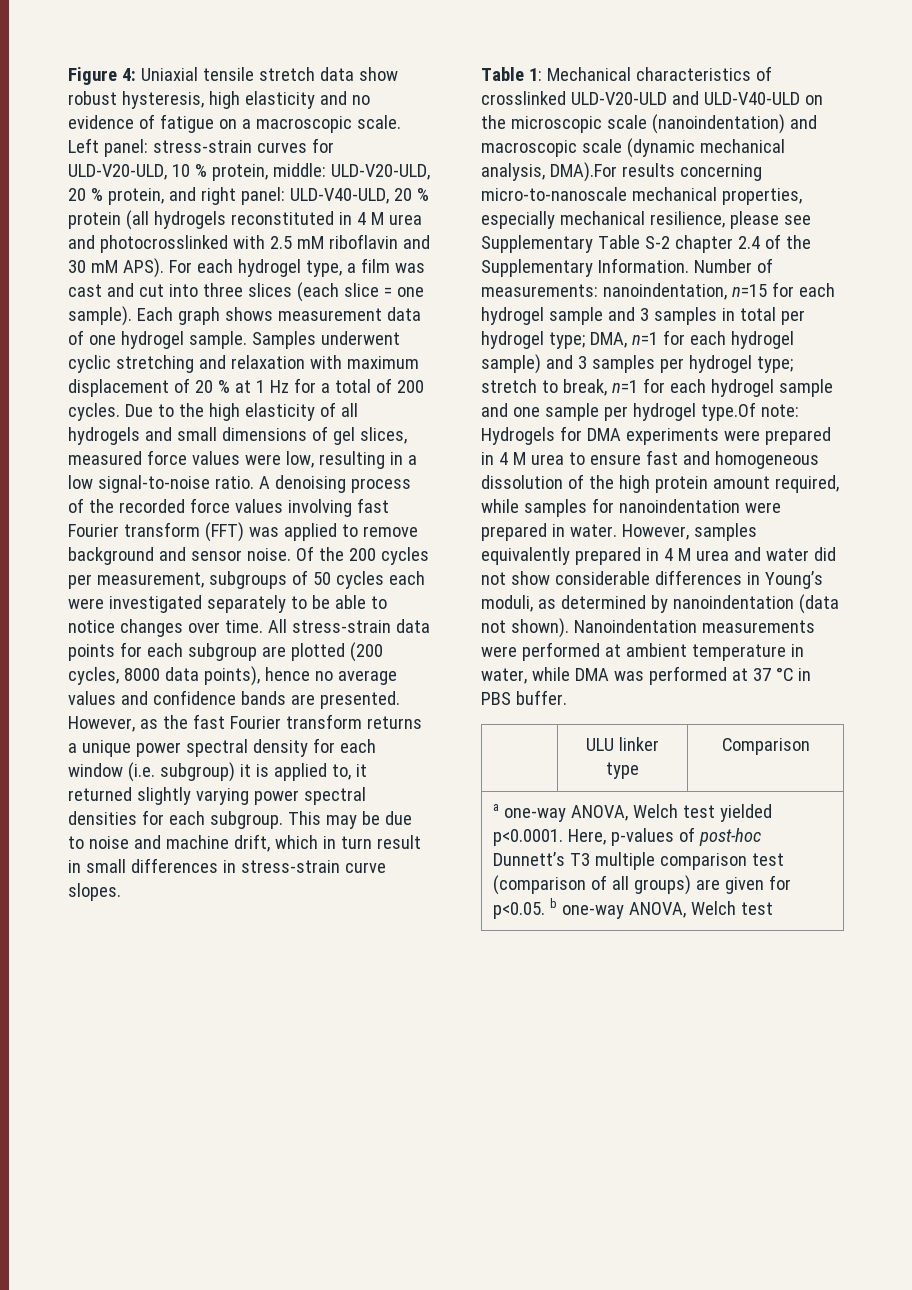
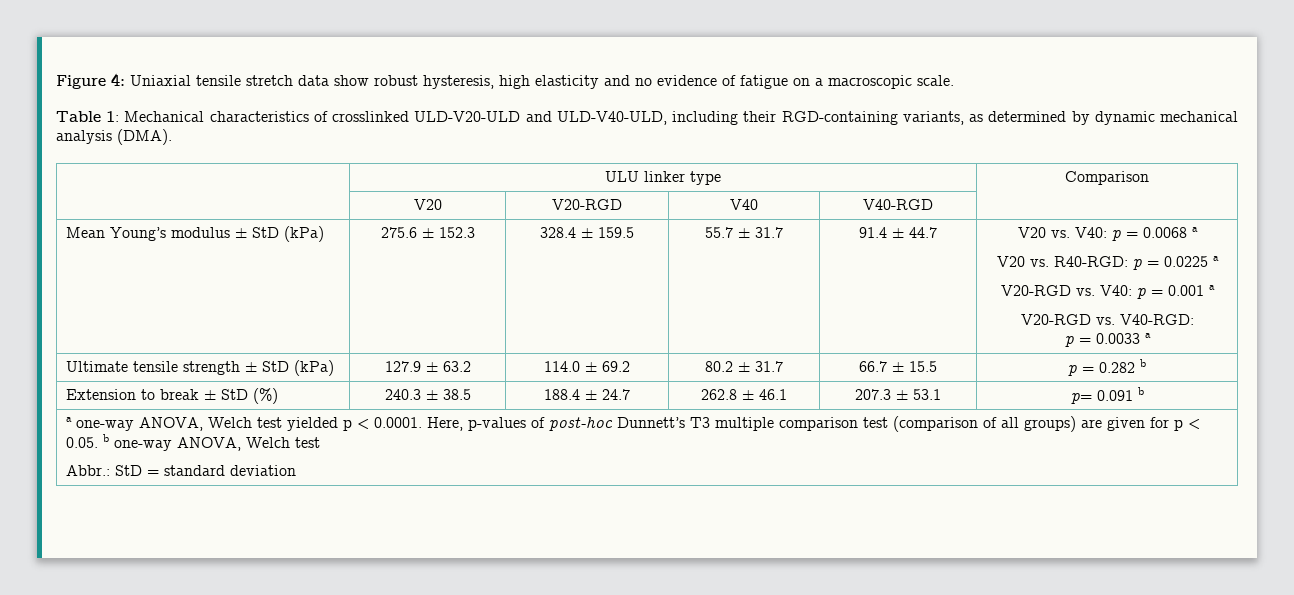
[68,138,334,157] [68,163,430,181] [68,187,429,205] [68,210,422,230] [68,234,430,253] [68,258,425,278] [68,282,424,302] [68,306,421,326] [68,330,400,349] [68,355,419,373] [68,378,424,397] [68,402,358,421] [68,426,407,445] [68,450,417,469] [68,475,411,493] [68,498,389,517] [68,522,418,542] [68,546,429,565] [68,570,425,589] [68,595,387,613] [68,619,430,637] [68,642,383,662] [68,666,397,686] [68,690,400,709] [68,714,422,732] [68,738,376,757] [68,762,367,782] [68,787,366,805] [68,810,412,829] [68,834,421,852] [68,858,386,873] [68,883,121,901] Left panel: stress-strain curves for ULD-V20-ULD, 10 % protein, middle: ULD-V20-ULD, 20 % protein, and right panel: ULD-V40-ULD, 20 % protein (all hydrogels reconstituted in 4 M urea and photocrosslinked with 2.5 mM riboflavin and 30 mM APS). For each hydrogel type, a film was cast and cut into three slices (each slice = one sample). Each graph shows measurement data of one hydrogel sample. Samples underwent cyclic stretching and relaxation with maximum displacement of 20 % at 1 Hz for a total of 200 cycles. Due to the high elasticity of all hydrogels and small dimensions of gel slices, measured force values were low, resulting in a low signal-to-noise ratio. A denoising process of the recorded force values involving fast Fourier transform (FFT) was applied to remove background and sensor noise. Of the 200 cycles per measurement, subgroups of 50 cycles each were investigated separately to be able to notice changes over time. All stress-strain data points for each subgroup are plotted (200 cycles, 8000 data points), hence no average values and confidence bands are presented. However, as the fast Fourier transform returns a unique power spectral density for each window (i.e. subgroup) it is applied to, it returned slightly varying power spectral densities for each subgroup. This may be due to noise and machine drift, which in turn result in small differences in stress-strain curve slopes. -> (954, 80) none
[703,92,823,105] [481,114,817,134] [481,138,785,158] [481,162,762,182] [481,187,802,205] [481,211,811,229] [481,234,811,253] [481,258,773,277] [481,282,835,300] [481,307,805,325] [481,330,794,349] [481,354,793,374] [481,378,833,397] [481,402,799,421] [481,426,831,445] [481,450,819,469] [481,474,839,493] [481,498,781,517] [481,523,757,541] [481,547,836,565] [481,570,823,589] [481,594,839,614] [481,618,815,638] [481,642,804,661] [481,666,811,685] [481,690,567,705] [586,737,659,751] [606,762,639,779] [721,738,810,755] ULD-V40-ULD on the microscopic scale (nanoindentation) and macroscopic scale (dynamic mechanical analysis, DMA).For results concerning micro-to-nanoscale mechanical properties, especially mechanical resilience, please see Supplementary Table S-2 chapter 2.4 of the Supplementary Information. Number of measurements: nanoindentation, n=15 for each hydrogel sample and 3 samples in total per hydrogel type; DMA, n=1 for each hydrogel sample) and 3 samples per hydrogel type; stretch to break, n=1 for each hydrogel sample and one sample per hydrogel type.Of note: Hydrogels for DMA experiments were prepared in 4 M urea to ensure fast and homogeneous dissolution of the high protein amount required, while samples for nanoindentation were prepared in water. However, samples equivalently prepared in 4 M urea and water did not show considerable differences in Young’s moduli, as determined by nanoindentation (data not shown). Nanoindentation measurements were performed at ambient temperature in water, while DMA was performed at 37 °C in PBS buffer. // | ULU linker type | Comparison -> [556,111,1239,125] [56,129,172,145] [605,171,722,185] [1065,171,1149,185] [413,199,442,210] [552,199,622,210] [730,199,758,210] [863,199,933,210] [65,226,324,242] [380,227,475,238] [540,227,634,238] [705,227,783,238] [859,227,937,238] [1017,227,1198,241] [996,256,1219,270] [1000,285,1215,299] [1020,314,1194,325] [1064,333,1151,347] [65,360,334,376] [384,361,471,372] [544,361,630,372] [705,361,783,372] [859,361,937,372] [1068,359,1146,376] [65,388,278,404] [384,389,471,400] [544,389,630,400] [701,389,787,400] [855,389,941,400] [1070,387,1144,404] ULD-V40-ULD, including their RGD-containing variants, as determined by dynamic mechanical analysis (DMA). // | ULU linker type | Comparison // | V20 | V20-RGD | V40 | V40-RGD | // Mean Young’s modulus ± StD (kPa) | 275.6 ± 152.3 | 328.4 ± 159.5 | 55.7 ± 31.7 | 91.4 ± 44.7 | V20 vs. V40: p = 0.0068 a // V20 vs. R40-RGD: p = 0.0225 a // V20-RGD vs. V40: p = 0.001 a // V20-RGD vs. V40-RGD: // p = 0.0033 a // Ultimate tensile strength ± StD (kPa) | 127.9 ± 63.2 | 114.0 ± 69.2 | 80.2 ± 31.7 | 66.7 ± 15.5 | p = 0.282 b // Extension to break ± StD (%) | 240.3 ± 38.5 | 188.4 ± 24.7 | 262.8 ± 46.1 | 207.3 ± 53.1 | p= 0.091 b
[493,829,564,846] p<0.0001. -> [342,417,422,431] p < 0.0001.
[493,902,546,919] p<0.05. -> [1173,419,1200,431] [65,437,98,448] p < 0.05.
(774, 908) none -> [65,465,296,476] // Abbr.: StD = standard deviation

